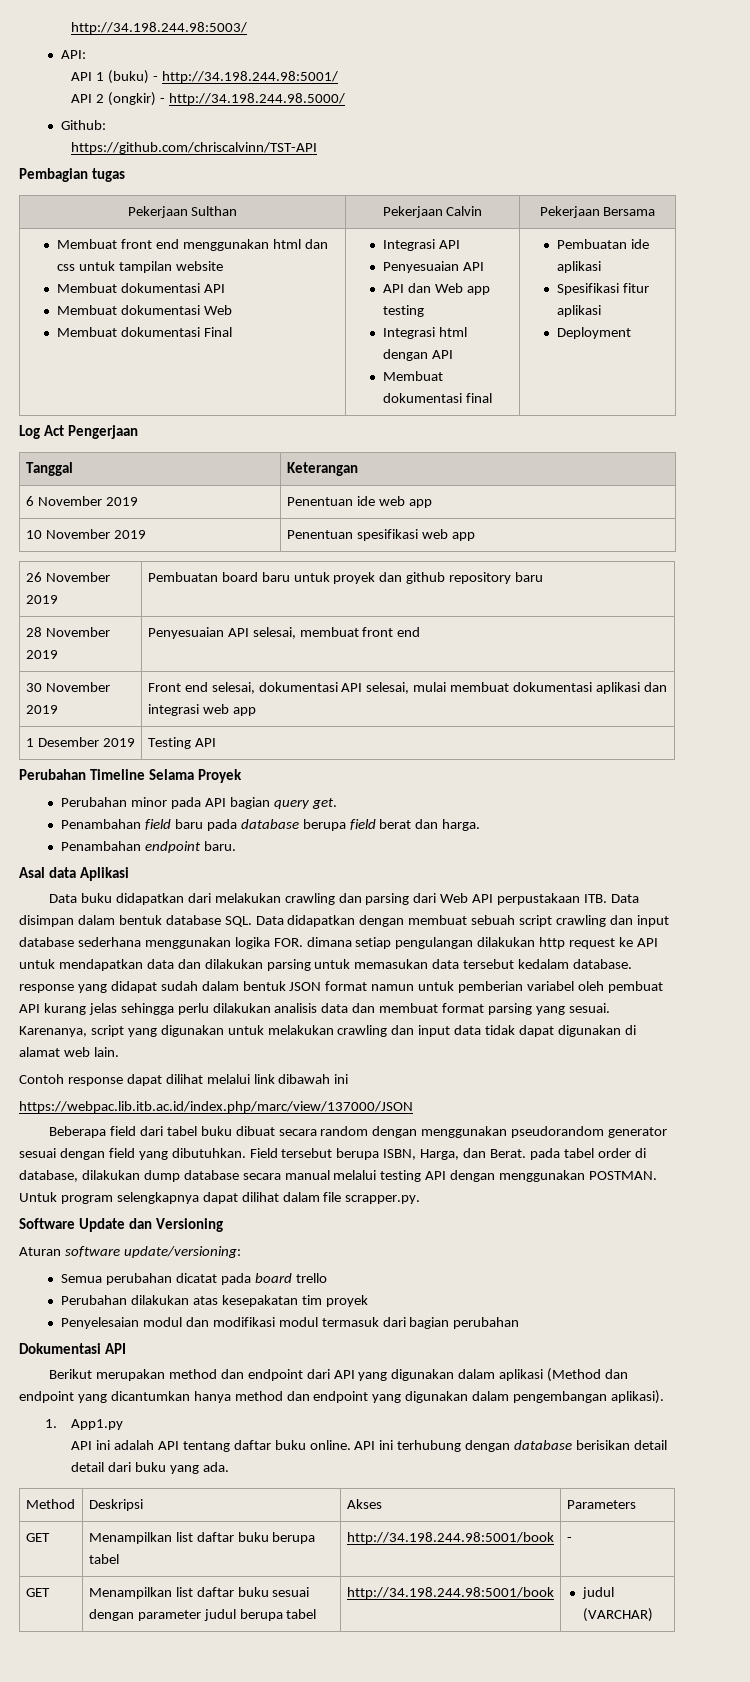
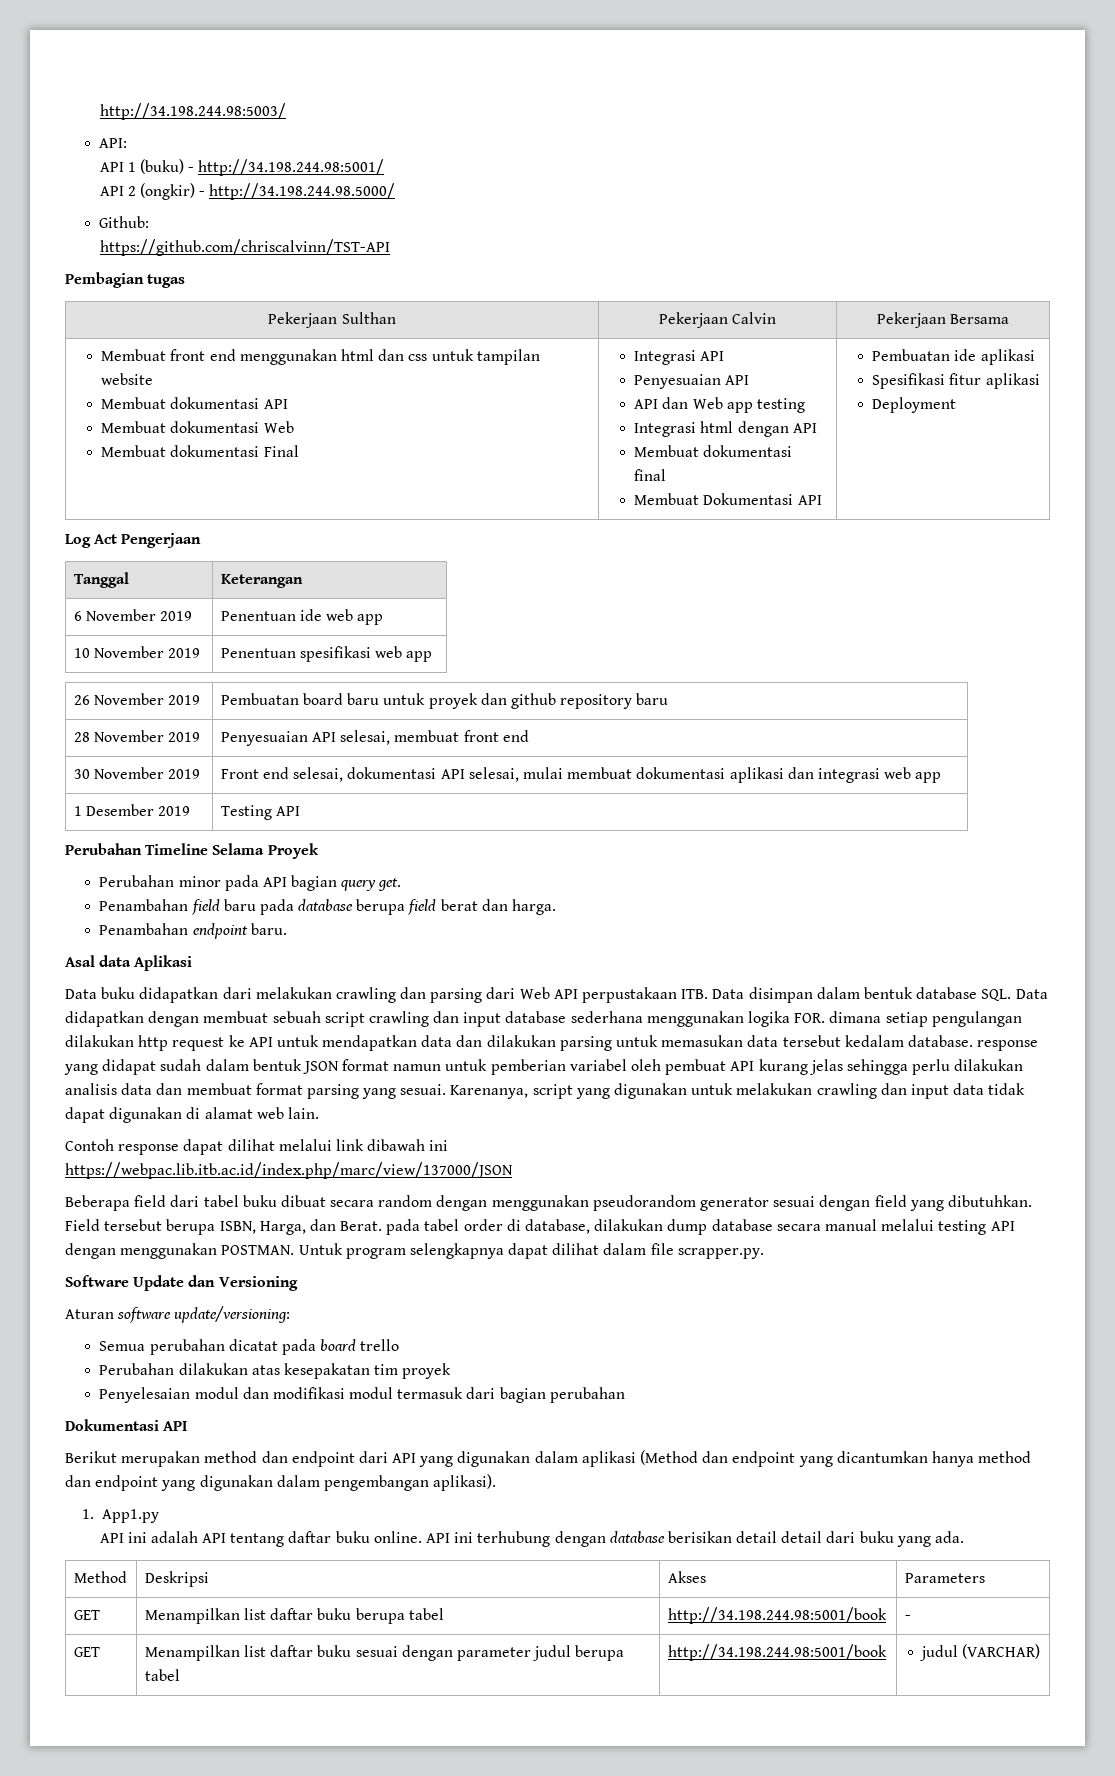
(493, 398) none -> [634,493,822,505] // Membuat Dokumentasi API

